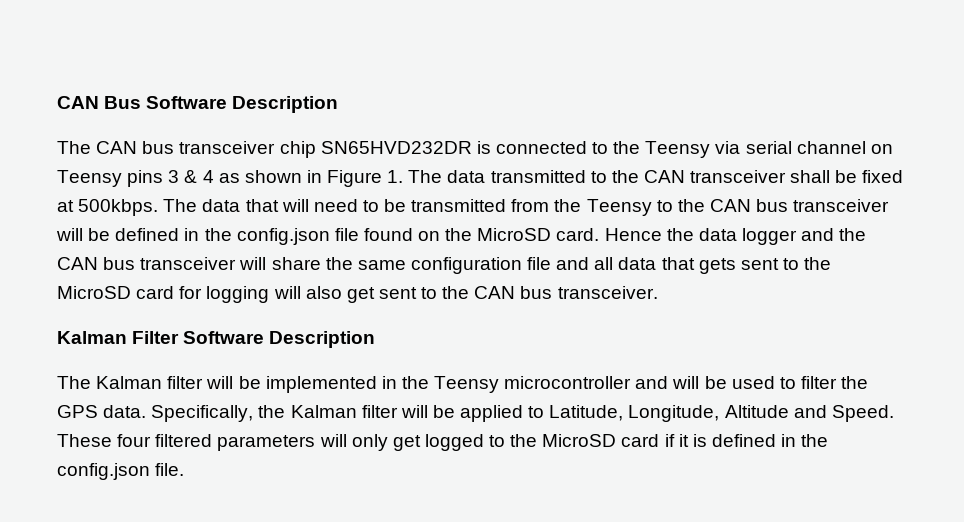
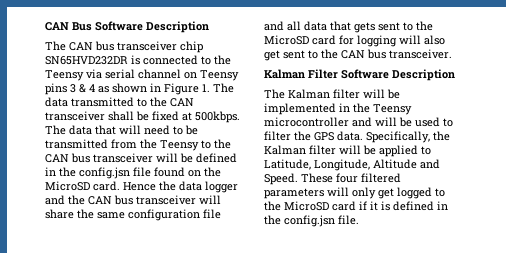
[236,228,330,245] config.json -> [79,167,130,179] config.jsn
[57,463,150,480] config.json -> [284,215,335,227] config.jsn

